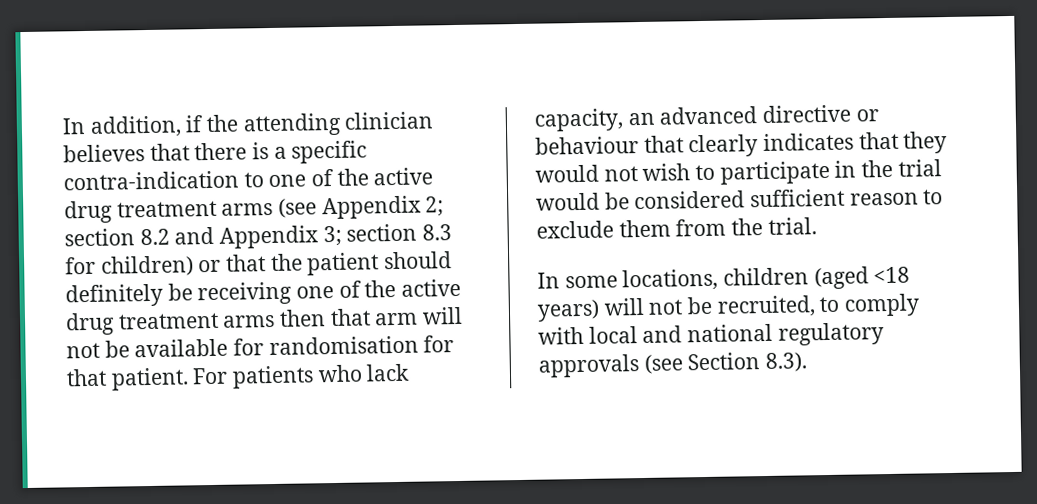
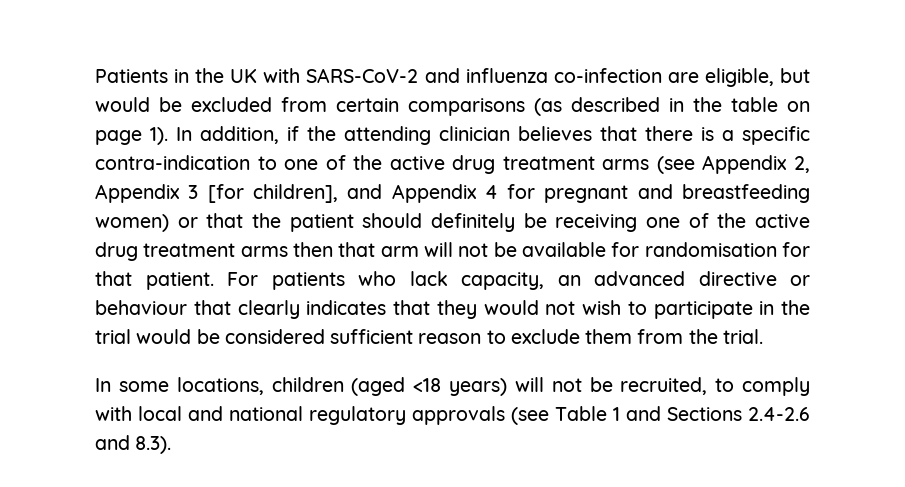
(62, 126) none -> [95,68,811,87] [95,97,810,116] [95,127,168,145] Patients in the UK with SARS-CoV-2 and influenza co-infection are eligible, but would be excluded from certain comparisons (as described in the table on page 1).
[425,196,445,217] [64,223,453,249] [65,255,194,277] 2; section 8.2 and Appendix 3; section 8.3 for children) -> [794,156,810,173] [95,184,810,203] [95,214,169,232] 2, Appendix 3 [for children], and Appendix 4 for pregnant and breastfeeding women)
[687,352,761,371] Section -> [555,406,810,421] [95,435,130,450] Table 1 and Sections 2.4-2.6 and

